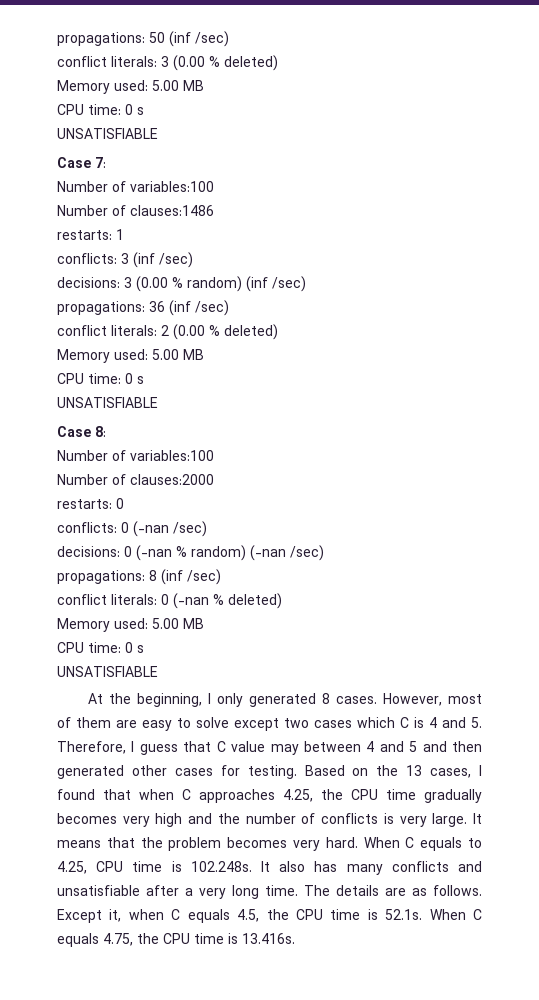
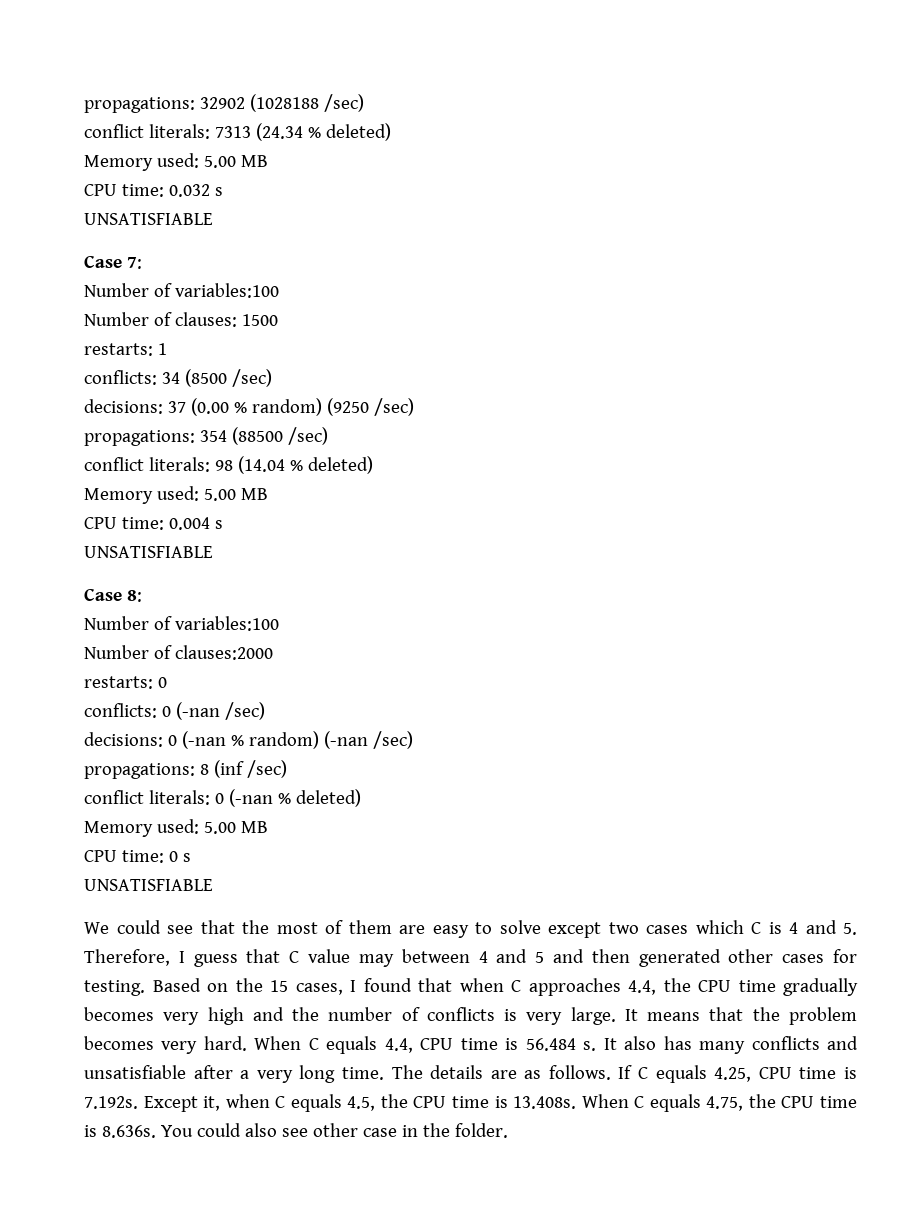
[57,31,229,47] [57,55,278,71] [57,80,204,94] [57,104,133,115] propagations: 50 (inf /sec) // conflict literals: 3 (0.00 % deleted) // Memory used: 5.00 MB // CPU time: 0 -> [84,94,364,113] [84,123,391,141] [84,153,268,171] [84,184,210,197] propagations: 32902 (1028188 /sec) // conflict literals: 7313 (24.34 % deleted) // Memory used: 5.00 MB // CPU time: 0.032
[130,205,214,216] clauses:1486 -> [174,312,278,327] clauses: 1500
[121,252,193,268] [57,277,132,288] 3 (inf /sec) // decisions: 3 -> [161,369,272,387] [84,399,186,414] 34 (8500 /sec) // decisions: 37
[246,276,306,292] [57,300,229,316] [57,324,278,340] [57,349,204,363] [57,373,133,384] (inf /sec) // propagations: 36 (inf /sec) // conflict literals: 2 (0.00 % deleted) // Memory used: 5.00 MB // CPU time: 0 -> [326,398,414,416] [84,427,328,446] [84,456,373,474] [84,486,268,504] [84,517,210,530] (9250 /sec) // propagations: 354 (88500 /sec) // conflict literals: 98 (14.04 % deleted) // Memory used: 5.00 MB // CPU time: 0.004
[88,693,443,707] At the beginning, I only generated 8 cases. However, -> [84,920,269,934] We could see that the
[406,765,423,776] 13 -> [270,980,288,992] 15
[283,789,313,802] 4.25, -> [628,980,656,995] 4.4,
[468,838,483,848] [57,861,252,874] to 4.25, CPU time is 102.248s. -> [384,1038,597,1053] 4.4, CPU time is 56.484 s.
(482, 890) none -> [618,1065,858,1083] [84,1096,138,1109] If C equals 4.25, CPU time is 7.192s.
[385,909,423,920] 52.1s. -> [513,1096,577,1109] 13.408s.
[242,933,295,944] 13.416s. -> [101,1123,508,1138] 8.636s. You could also see other case in the folder.

